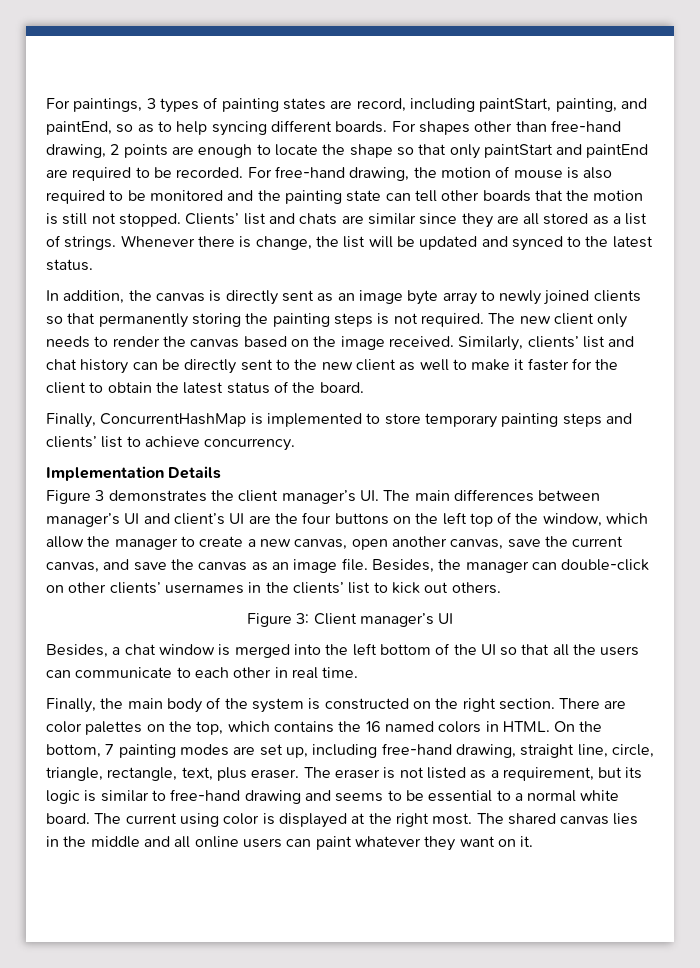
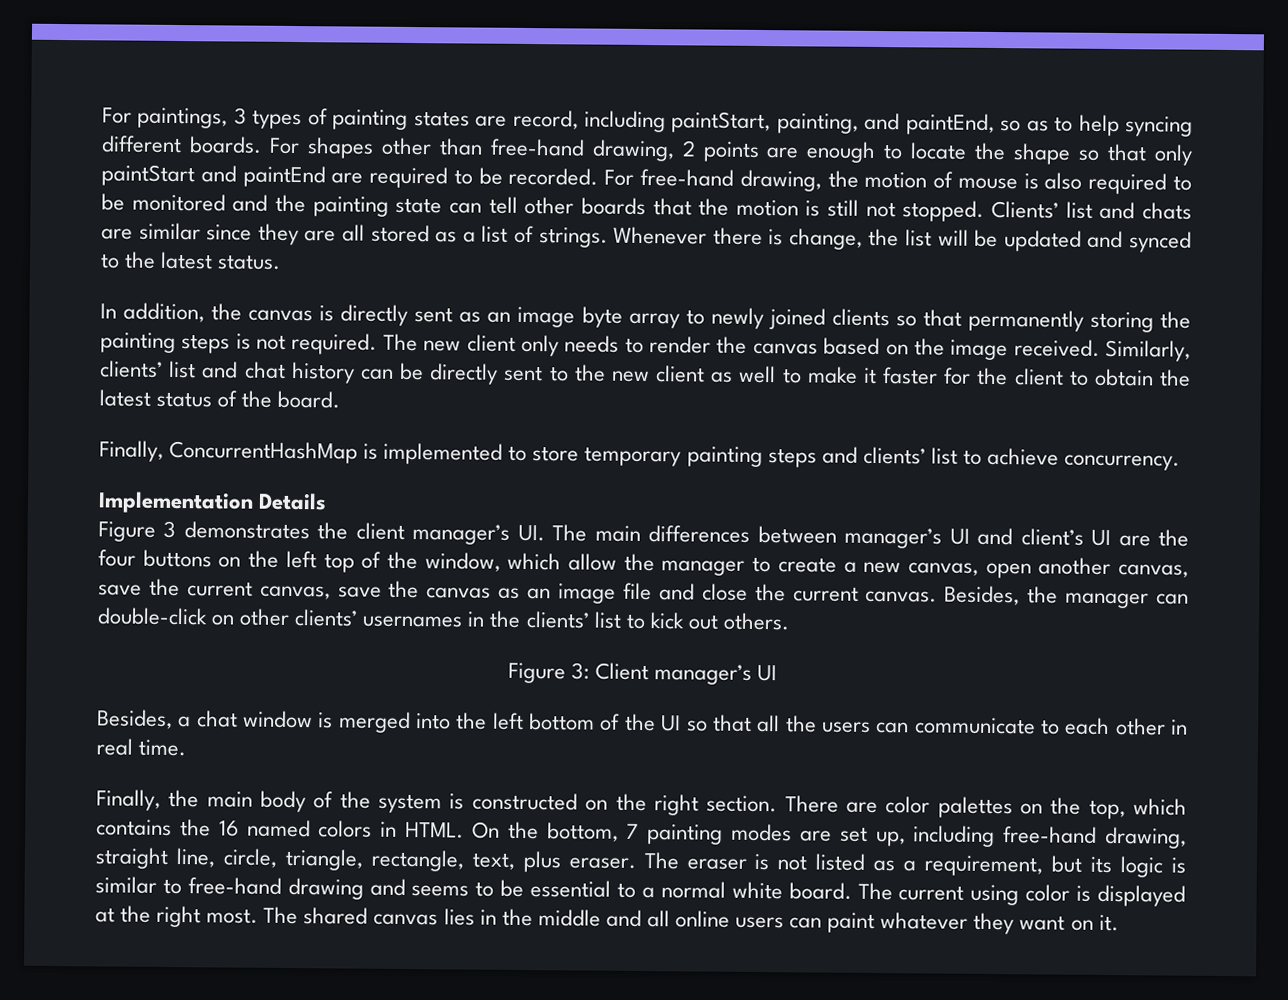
[103,559,130,570] and -> (331, 592) none
[341,558,368,571] file. -> [622,582,938,603] file and close the current canvas.

